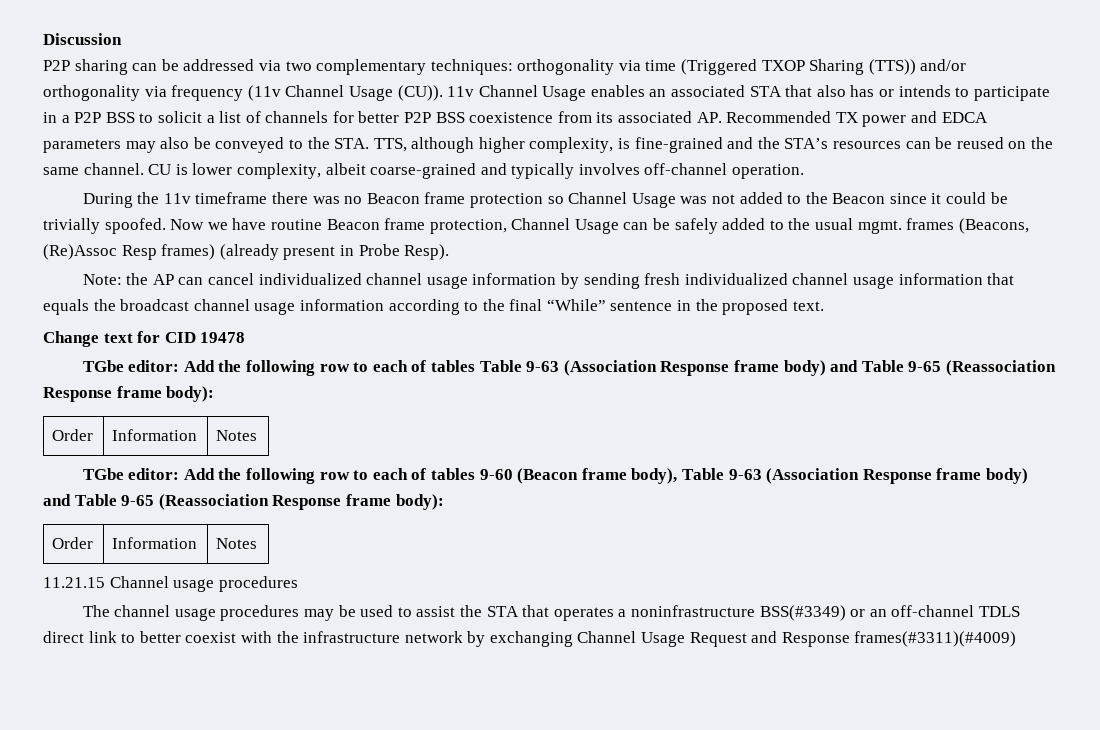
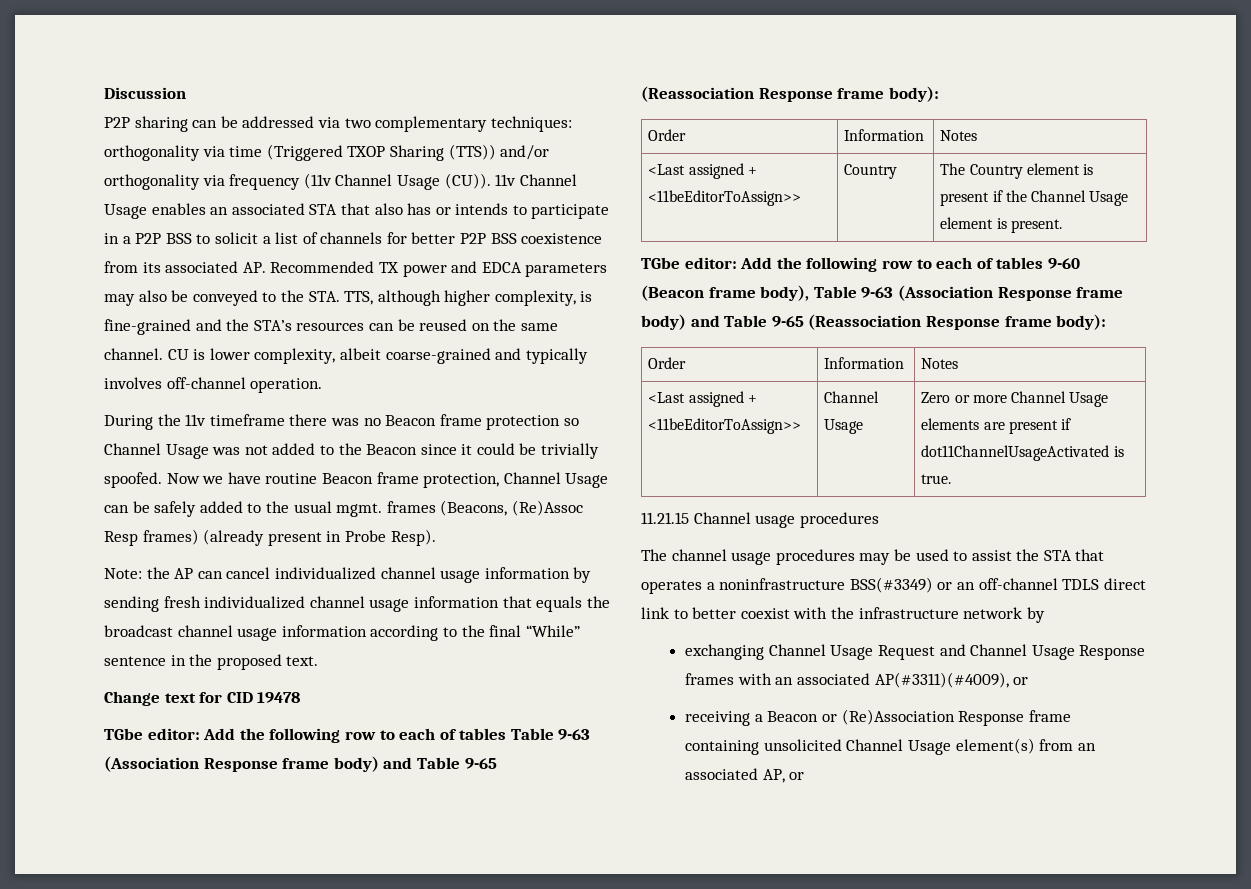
(258, 435) none -> [648,163,757,179] [648,190,802,206] [844,164,898,179] [940,163,1093,179] [940,190,1129,206] [940,217,1062,233] // <Last assigned + <11beEditorToAssign>> | Country | The Country element is present if the Channel Usage element is present.
(258, 543) none -> [648,391,757,407] [648,418,802,434] [824,391,880,403] [824,419,864,434] [921,391,1109,407] [921,418,1071,434] [921,445,1124,461] [921,474,952,484] // <Last assigned + <11beEditorToAssign>> | Channel Usage | Zero or more Channel Usage elements are present if dot11ChannelUsageActivated is true.
(486, 639) none -> (1045, 615) //
[781,631,1017,647] Response frames(#3311)(#4009) -> [970,644,1146,660] [685,672,1029,688] [685,709,1071,726] [685,738,1096,755] [685,768,805,783] Channel Usage Response frames with an associated AP(#3311)(#4009), or // receiving a Beacon or (Re)Association Response frame containing unsolicited Channel Usage element(s) from an associated AP, or

